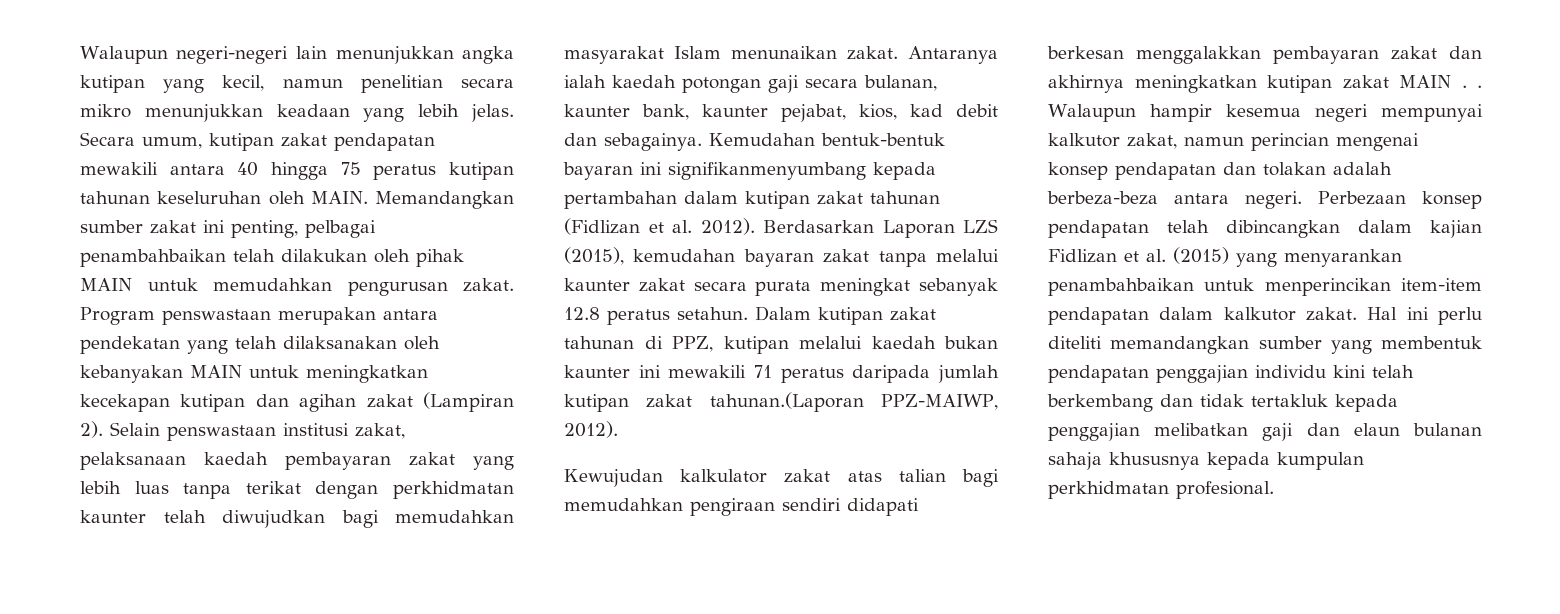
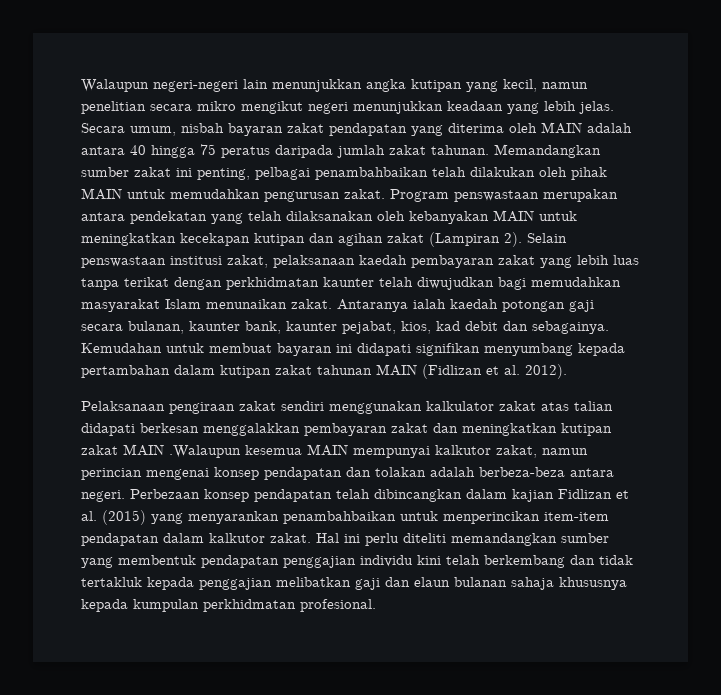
(131, 111) none -> [241,101,348,114] mengikut negeri
[209,133,435,151] [80,162,158,175] kutipan zakat pendapatan mewakili -> [181,122,632,136] nisbah bayaran zakat pendapatan yang diterima oleh MAIN adalah
[449,162,514,180] [80,191,368,205] kutipan tahunan keseluruhan oleh MAIN. -> [275,145,489,158] daripada jumlah zakat tahunan.
[821,133,945,146] [563,162,866,180] bentuk-bentuk bayaran ini signifikanmenyumbang -> [166,343,573,356] untuk membuat bayaran ini didapati signifikan menyumbang
(940, 197) none -> [376,364,417,376] MAIN
[763,219,998,238] [564,247,999,267] [564,278,998,296] [564,306,936,325] [564,336,998,354] [564,365,999,383] [564,392,999,412] [564,421,618,438] [564,469,999,487] [564,498,841,516] Berdasarkan Laporan LZS (2015), kemudahan bayaran zakat tanpa melalui kaunter zakat secara purata meningkat sebanyak 12.8 peratus setahun. Dalam kutipan zakat tahunan di PPZ, kutipan melalui kaedah bukan kaunter ini mewakili 71 peratus daripada jumlah kutipan zakat tahunan.(Laporan PPZ-MAIWP, 2012). // Kewujudan kalkulator zakat atas talian bagi memudahkan pengiraan sendiri -> [81,401,613,414] // Pelaksanaan pengiraan zakat sendiri menggunakan kalkulator zakat atas talian
[1048,75,1124,93] akhirnya -> (458, 428) none
[1461,85,1482,88] [1048,104,1368,122] . . Walaupun hampir kesemua negeri -> [169,444,348,458] .Walaupun kesemua MAIN

